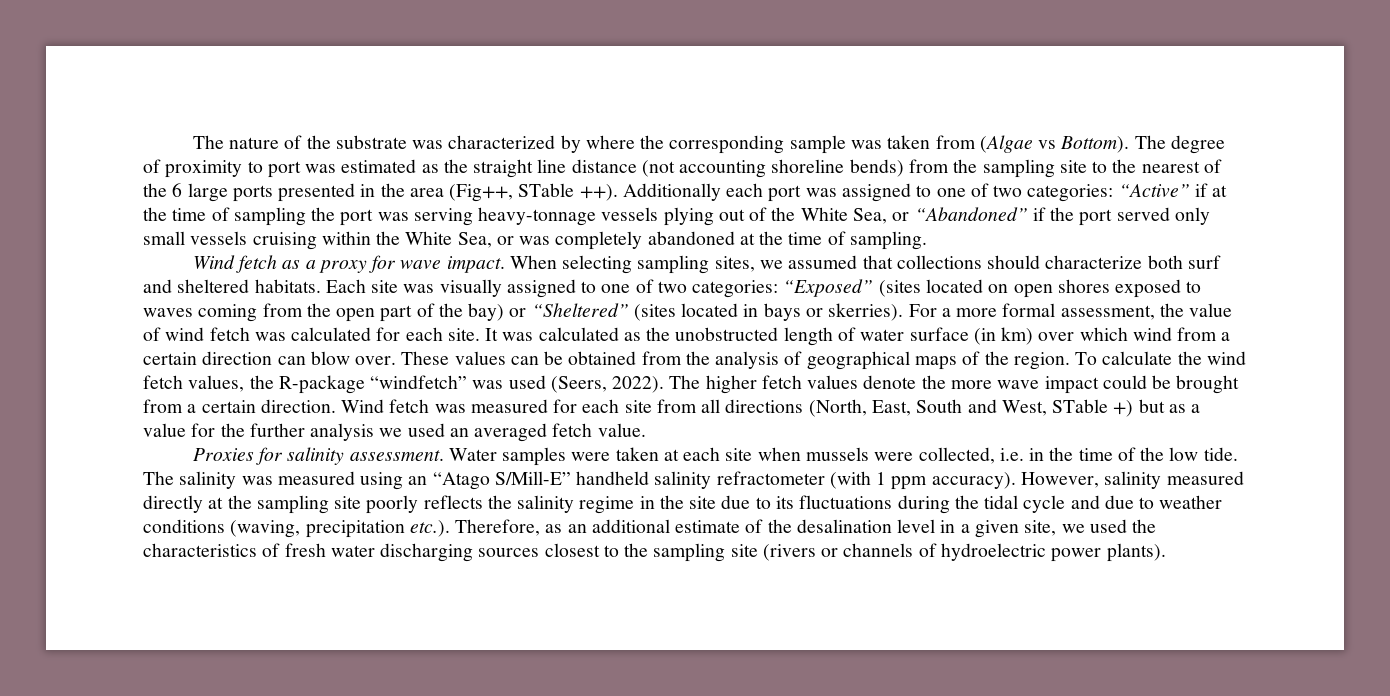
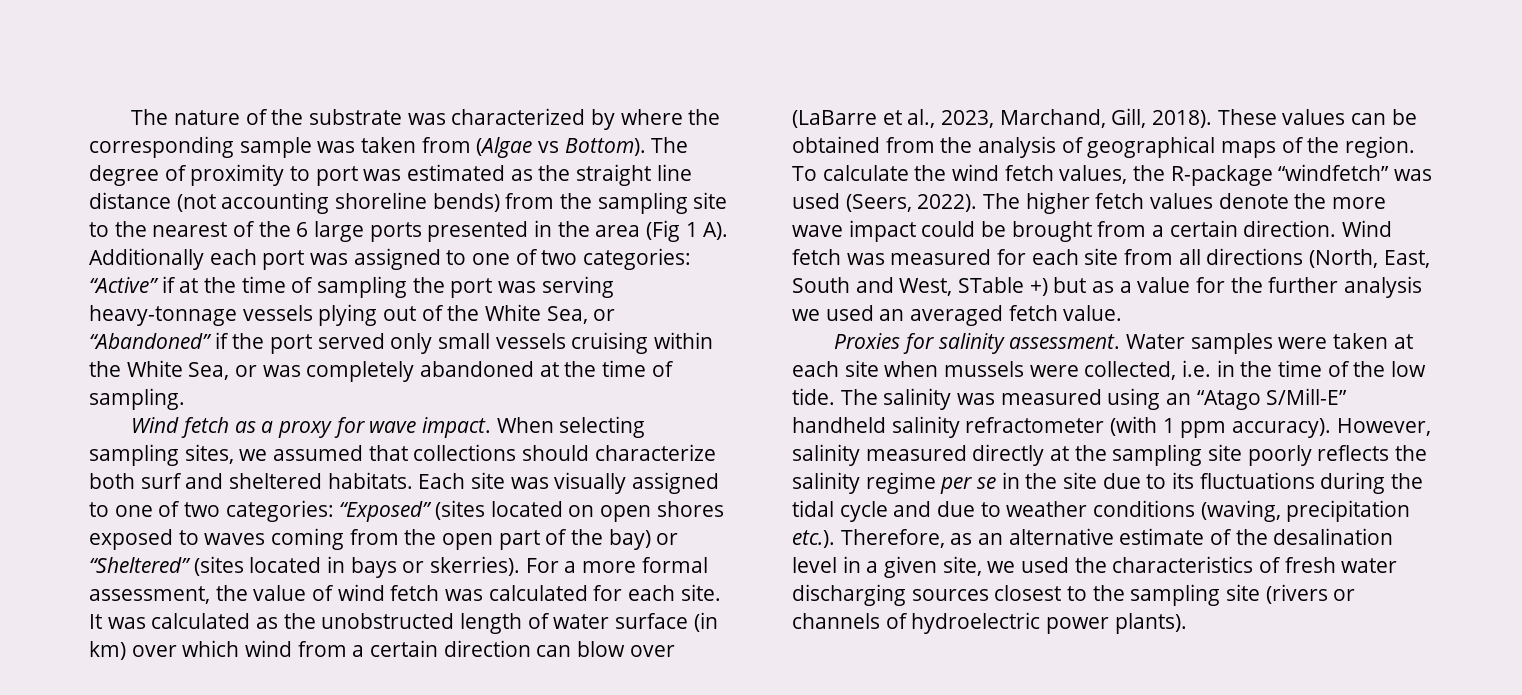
[449,183,618,202] (Fig++, STable ++). -> [646,220,729,242] (Fig 1 A).
[355,356,397,365] over. -> [629,645,675,657] [792,108,1213,128] over (LaBarre et al., 2023, Marchand, Gill, 2018).
(635, 505) none -> [940,477,997,494] per se
[591,519,670,533] additional -> [1008,528,1114,545] alternative

